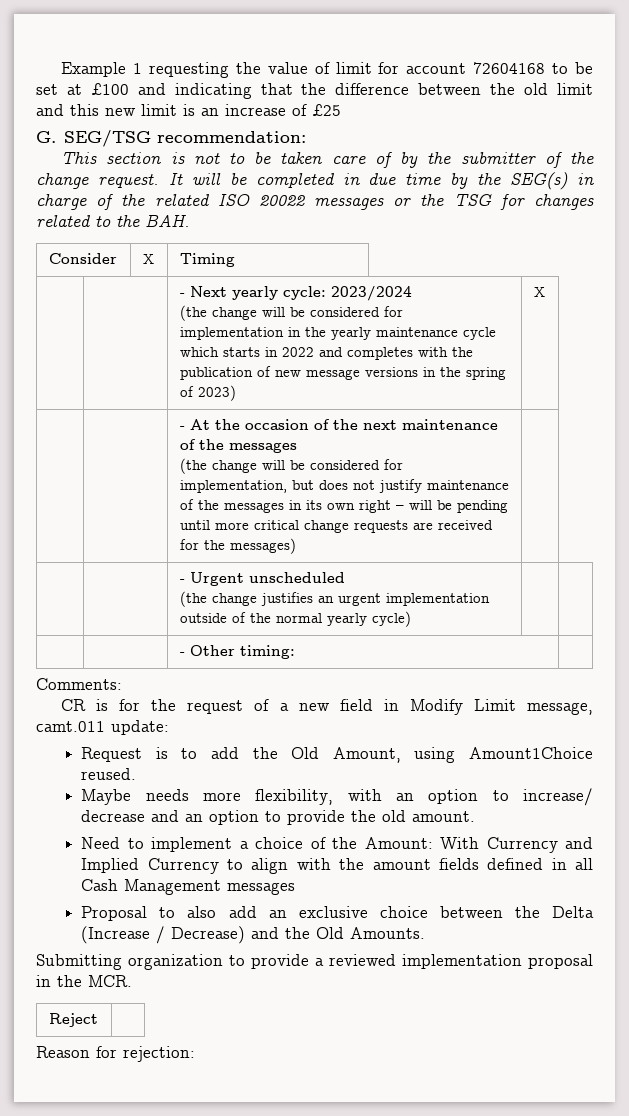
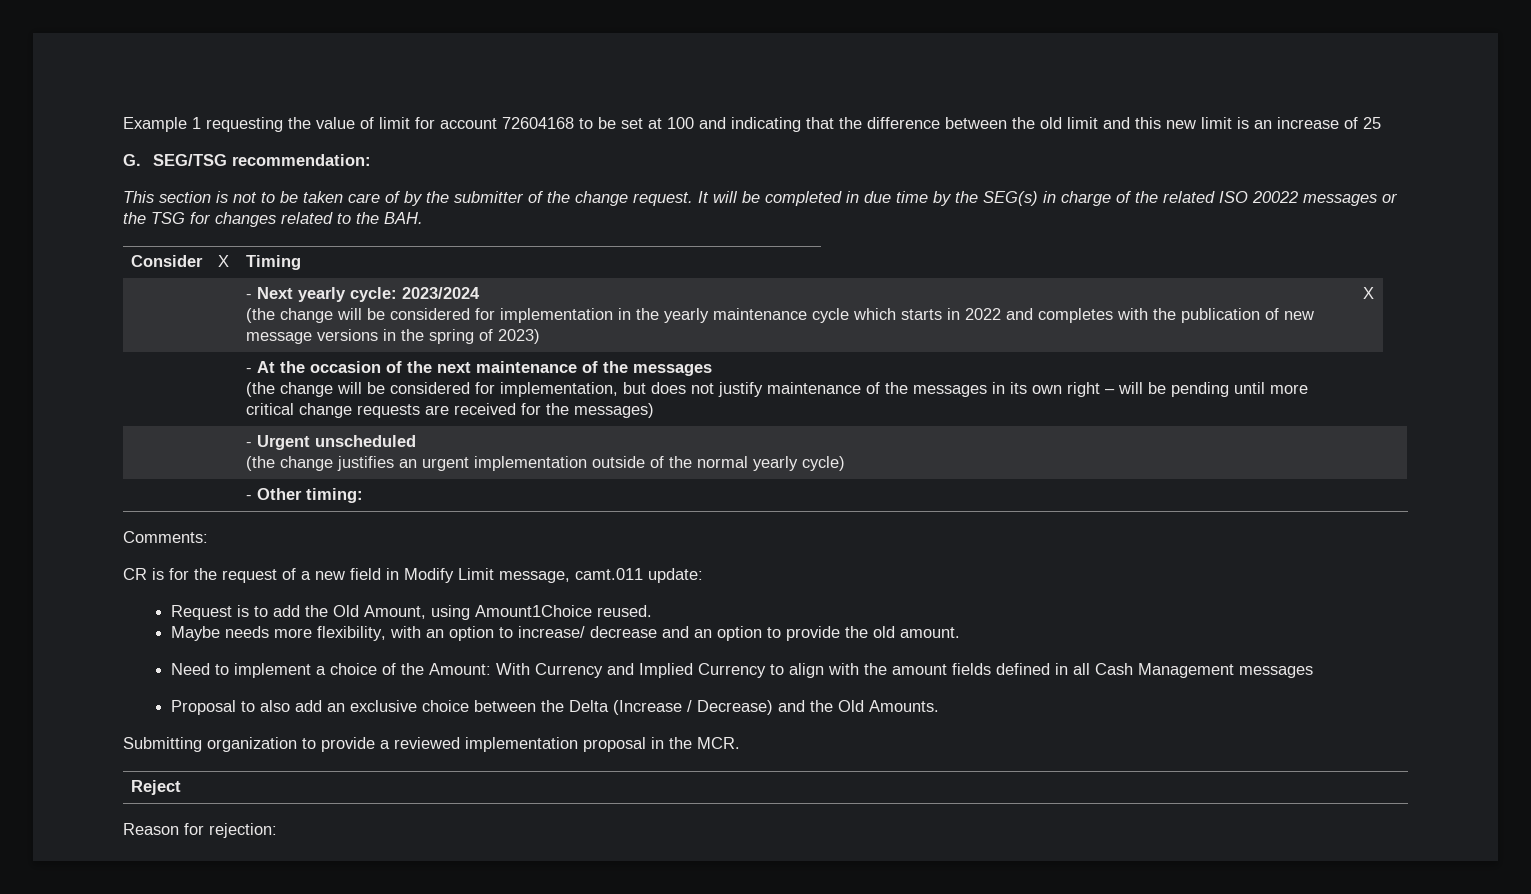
[90,83,129,95] £100 -> [667,117,694,129] 100
[312,104,341,116] £25 -> [1363,117,1381,129] 25

